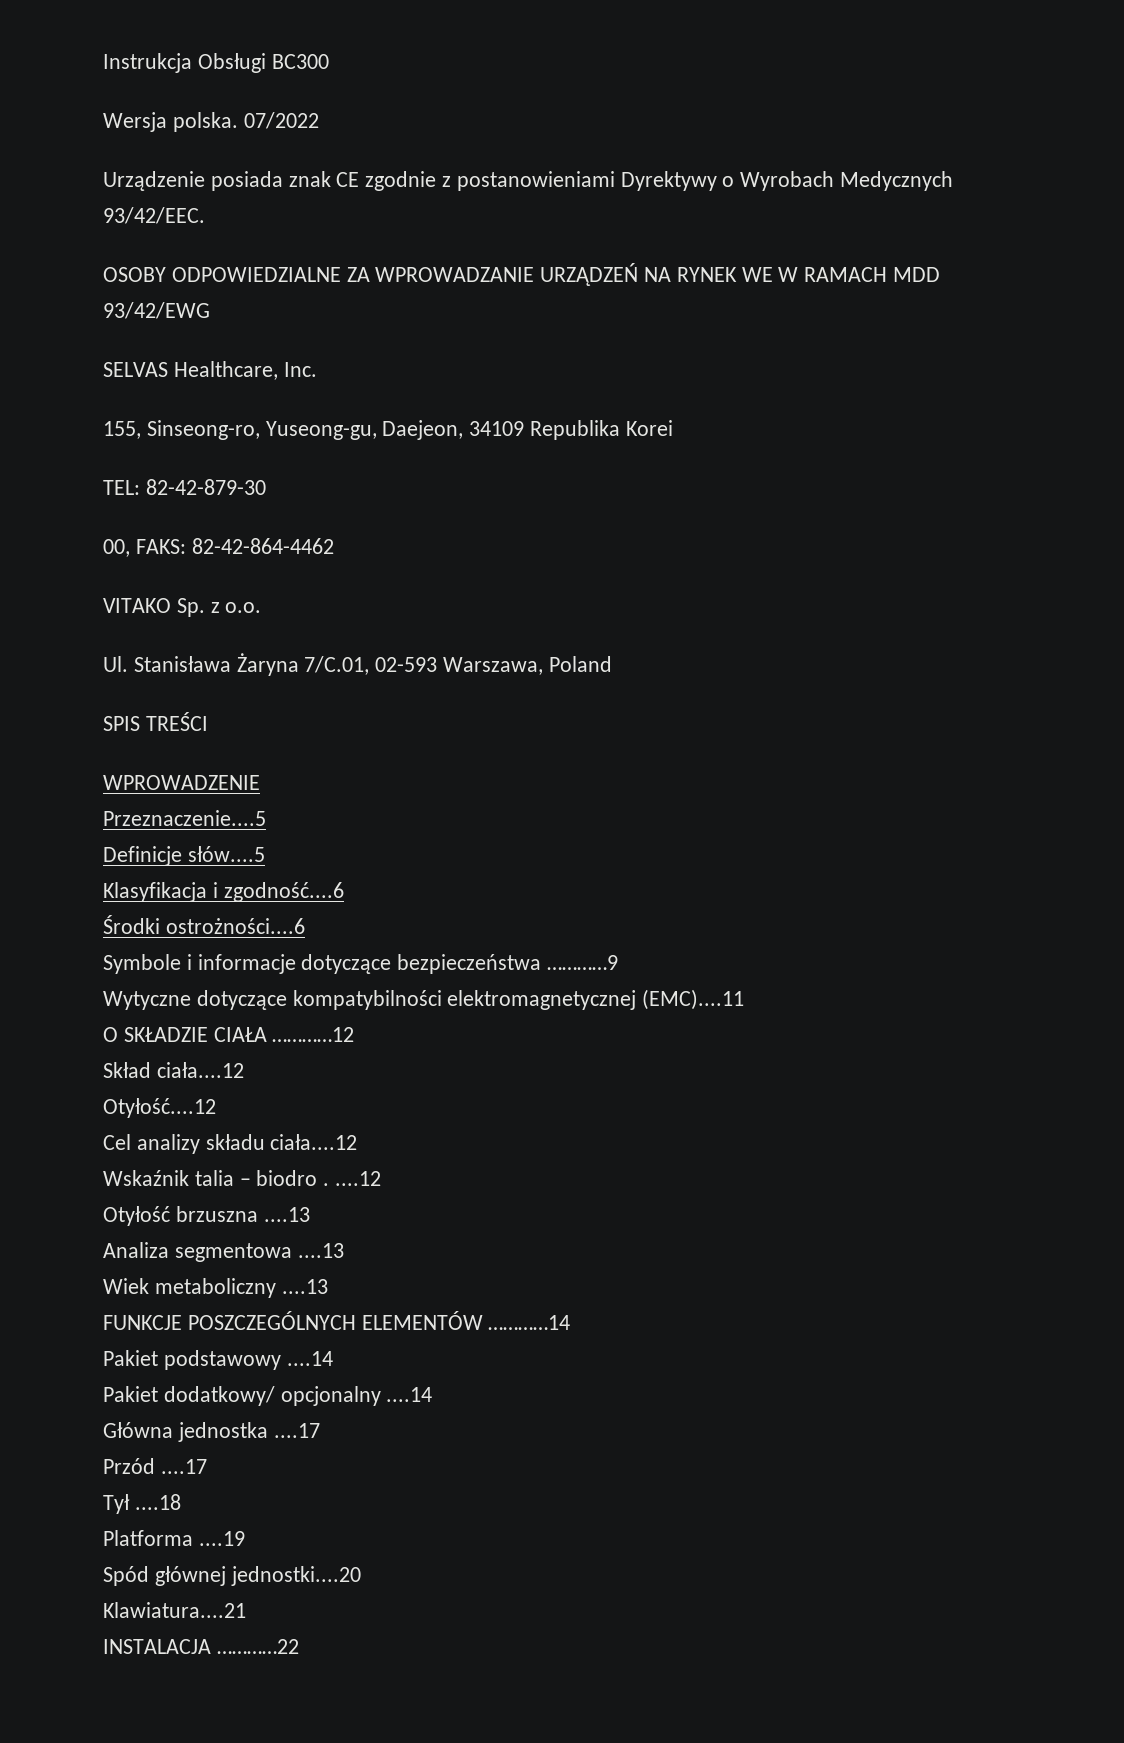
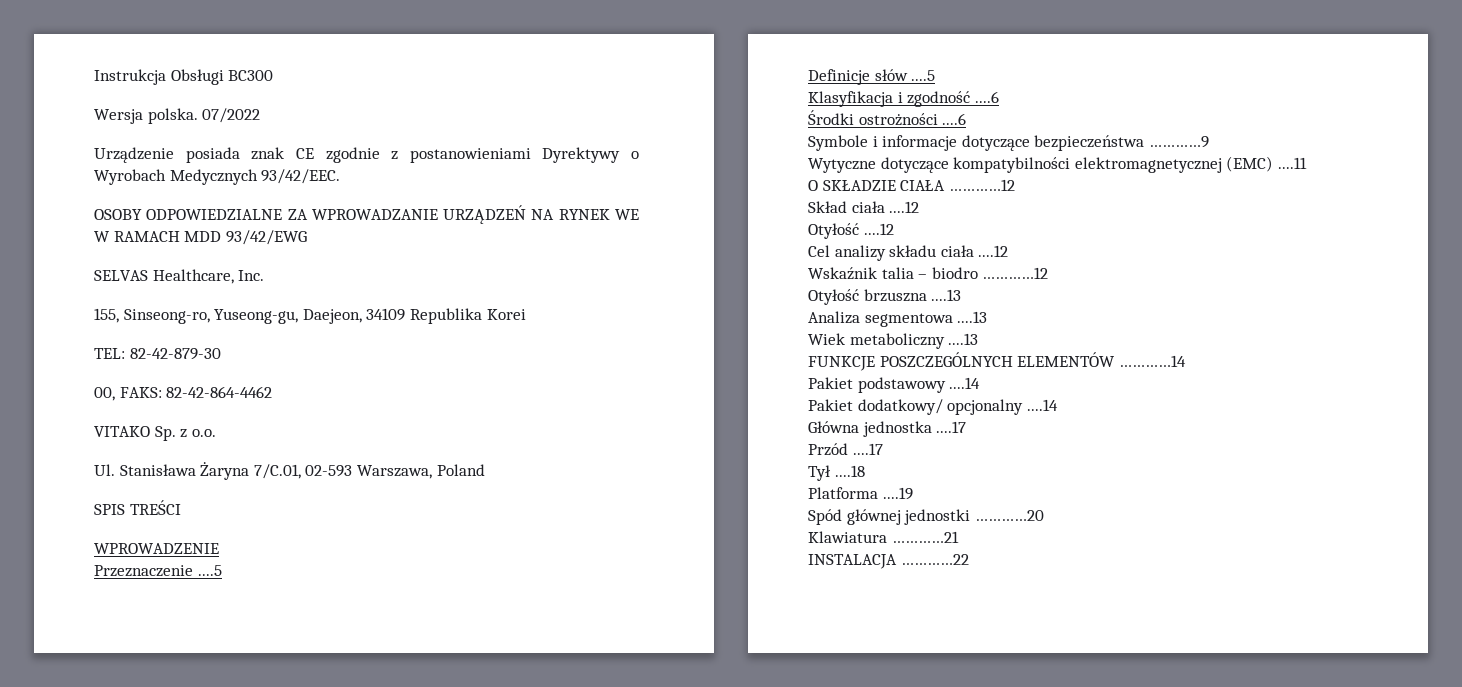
[103,810,266,826] Przeznaczenie....5 -> [94,565,222,577] Przeznaczenie ....5
[187,846,265,862] słów....5 -> [874,69,936,81] słów ....5
[223,882,344,902] zgodność....6 -> [907,91,999,107] zgodność ....6
[165,918,305,934] ostrożności....6 -> [858,113,967,126] ostrożności ....6
[642,989,745,1010] (EMC)....11 -> [1226,156,1307,172] (EMC) ....11
[156,1062,244,1078] [103,1098,216,1118] ciała....12 // Otyłość....12 -> [851,201,920,213] [808,223,894,239] ciała ....12 // Otyłość ....12
[270,1134,358,1150] ciała....12 -> [940,245,1009,257] ciała ....12
[323,1171,382,1186] . ....12 -> [982,267,1049,279] …………12
[230,1566,361,1586] [103,1602,246,1618] jednostki....20 // Klawiatura....21 -> [904,509,1044,525] [808,531,959,543] jednostki …………20 // Klawiatura …………21

